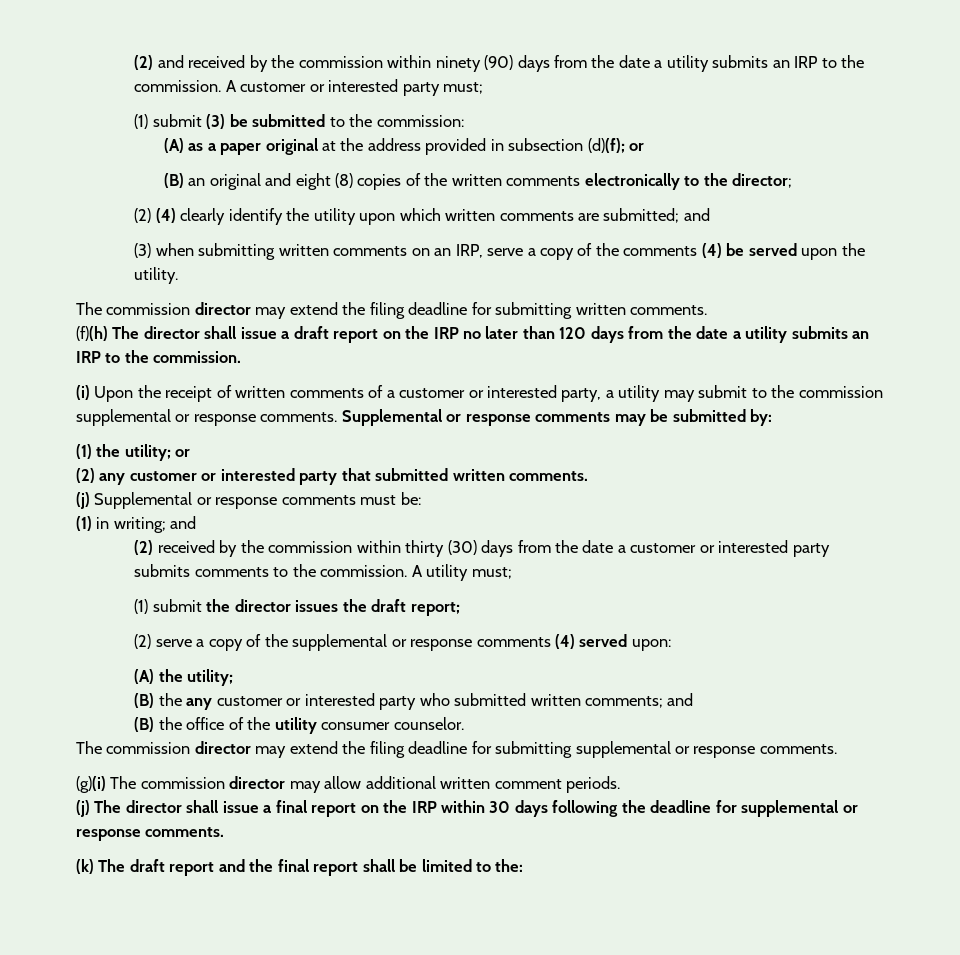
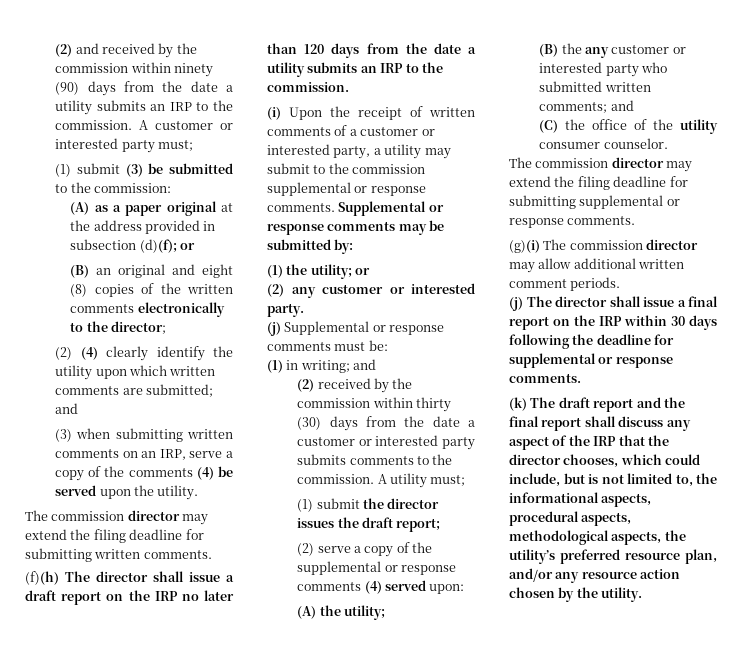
[299,468,589,485] party that submitted written comments. -> [267,304,304,317] party.
[134,717,155,732] (B) -> [539,120,559,133] (C)
[399,859,524,872] be limited to the: -> [618,416,691,431] [509,435,669,450] [509,454,701,468] [509,473,717,487] [509,492,652,507] [509,511,632,526] [509,530,686,545] [509,549,717,564] [509,568,681,583] [509,587,643,602] discuss any aspect of the IRP that the director chooses, which could include, but is not limited to, the informational aspects, procedural aspects, methodological aspects, the utility’s preferred resource plan, and/or any resource action chosen by the utility.

